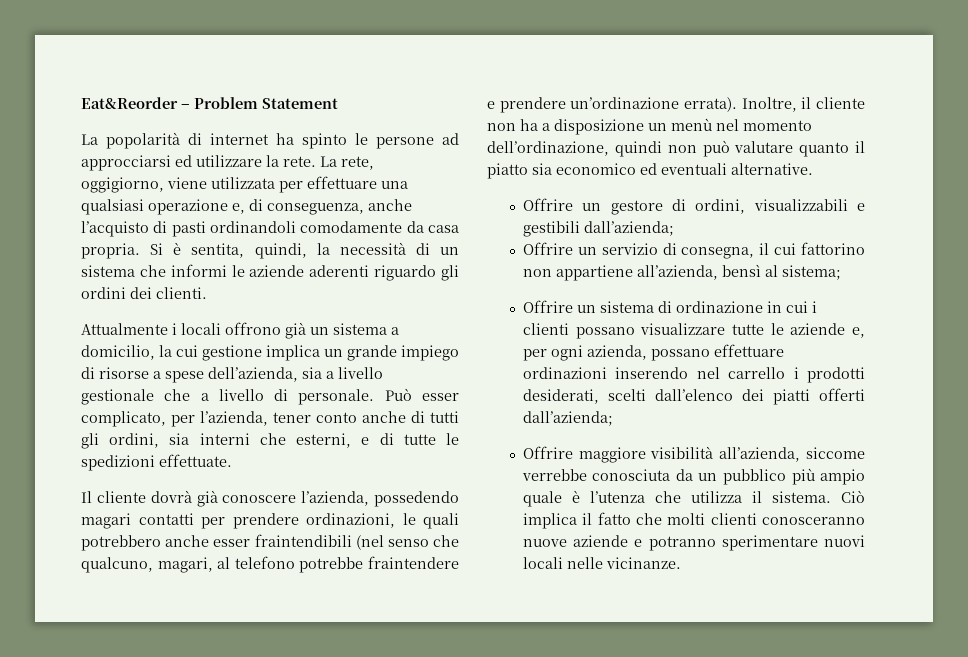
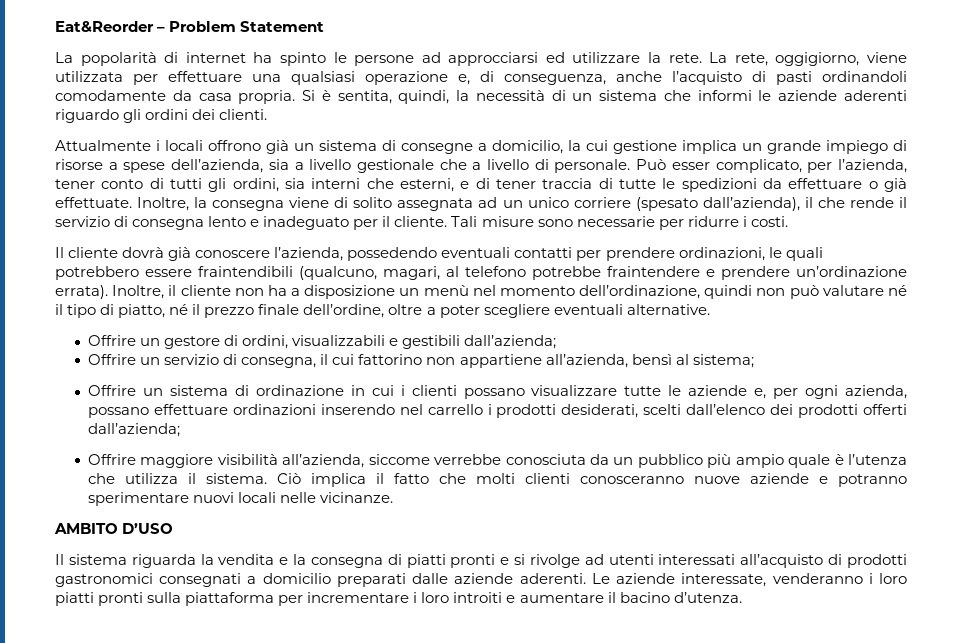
(387, 329) none -> [382,140,473,154] di consegne
[362,411,406,423] anche -> (144, 184) none
[403,433,460,445] [81,454,232,471] tutte le spedizioni effettuate. -> [495,178,908,192] [55,197,907,211] [55,216,788,230] tener traccia di tutte le spedizioni da effettuare o già effettuate. Inoltre, la consegna viene di solito assegnata ad un unico corriere (spesato dall’azienda), il che rende il servizio di consegna lento e inadeguato per il cliente. Tali misure sono necessarie per ridurre i costi.
[81,513,131,529] magari -> [441,247,511,258] eventuali
[165,534,460,550] [81,557,153,573] anche esser fraintendibili (nel senso che qualcuno, -> [145,266,377,280] essere fraintendibili (qualcuno,
[799,141,865,157] [487,163,657,179] quanto il piatto sia economico ed -> [887,285,907,296] [55,304,550,318] né il tipo di piatto, né il prezzo finale dell’ordine, oltre a poter scegliere
[772,389,810,405] piatti -> [798,404,859,418] prodotti
(681, 563) none -> [54,523,174,534] [55,554,908,568] [55,573,908,587] [55,592,742,606] // AMBITO D’USO // Il sistema riguarda la vendita e la consegna di piatti pronti e si rivolge ad utenti interessati all’acquisto di prodotti gastronomici consegnati a domicilio preparati dalle aziende aderenti. Le aziende interessate, venderanno i loro piatti pronti sulla piattaforma per incrementare i loro introiti e aumentare il bacino d’utenza.

